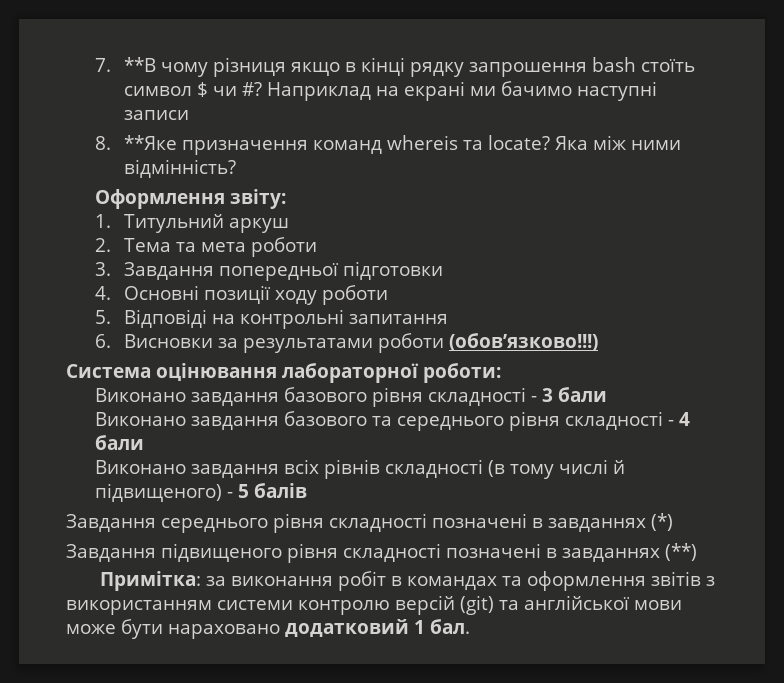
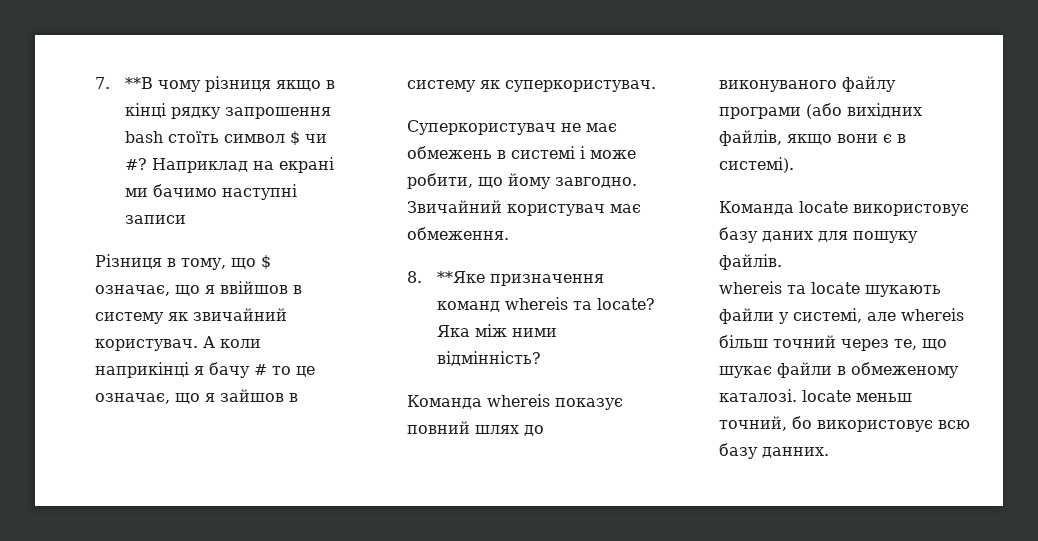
(190, 115) none -> [94,254,271,270] [94,281,302,296] [94,308,287,324] [94,336,261,351] [94,362,315,378] [94,389,298,404] [406,80,656,92] [406,120,617,135] [406,146,636,159] [406,173,637,189] [406,200,641,216] [406,227,509,240] // Різниця в тому, що $ означає, що я ввійшов в систему як звичайний користувач. А коли наприкінці я бачу # то це означає, що я зайшов в систему як суперкористувач. // Суперкористувач не має обмежень в системі і може робити, що йому завгодно. Звичайний користувач має обмеження.
[95,189,287,209] [95,214,290,233] [95,237,318,257] [95,261,444,281] [95,285,389,305] [95,309,449,329] [95,333,599,353] [66,363,501,383] [95,387,608,407] [95,411,691,431] [95,435,145,450] [95,459,626,479] [95,483,308,502] [66,513,673,533] [66,543,697,563] [100,571,716,591] [66,595,682,615] [66,619,470,639] Оформлення звіту: // 1. Титульний аркуш // 2. Тема та мета роботи // 3. Завдання попередньої підготовки // 4. Основні позиції ходу роботи // 5. Відповіді на контрольні запитання // 6. Висновки за результатами роботи (обов’язково!!!) // Система оцінювання лабораторної роботи: // Виконано завдання базового рівня складності - 3 бали // Виконано завдання базового та середнього рівня складності - 4 бали // Виконано завдання всіх рівнів складності (в тому числі й підвищеного) - 5 балів // Завдання середнього рівня складності позначені в завданнях (*) // Завдання підвищеного рівня складності позначені в завданнях (**) // Примітка: за виконання робіт в командах та оформлення звітів з використанням системи контролю версій (git) та англійської мови може бути нараховано додатковий 1 бал. -> [406,394,623,410] [406,421,544,436] [718,76,896,92] [718,103,922,119] [718,130,906,146] [718,157,794,173] [718,201,969,216] [718,227,918,243] [718,254,782,270] [718,281,941,297] [718,308,964,324] [718,335,947,351] [718,362,959,378] [718,389,912,402] [718,416,970,432] [718,443,829,459] Команда whereis показує повний шлях до виконуваного файлу програми (або вихідних файлів, якщо вони є в системі). // Команда locate використовує базу даних для пошуку файлів. // whereis та locate шукають файли у системі, але whereis більш точний через те, що шукає файли в обмеженому каталозі. locate меньш точний, бо використовує всю базу данних.

